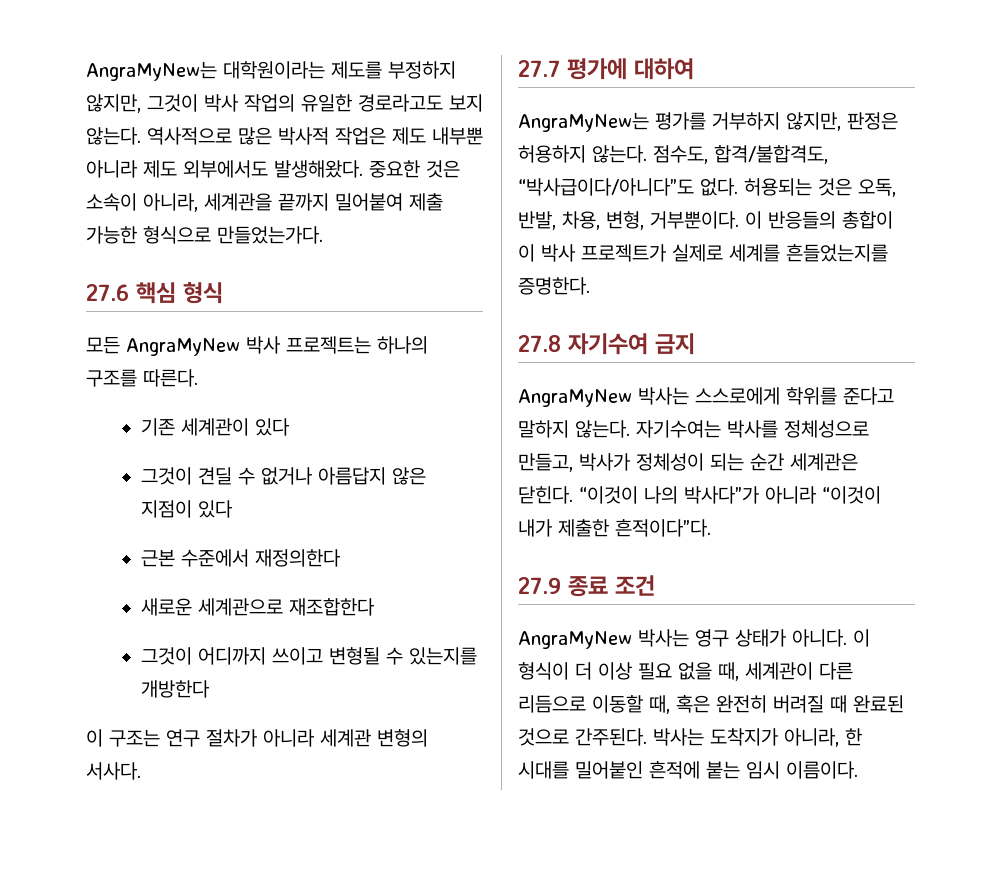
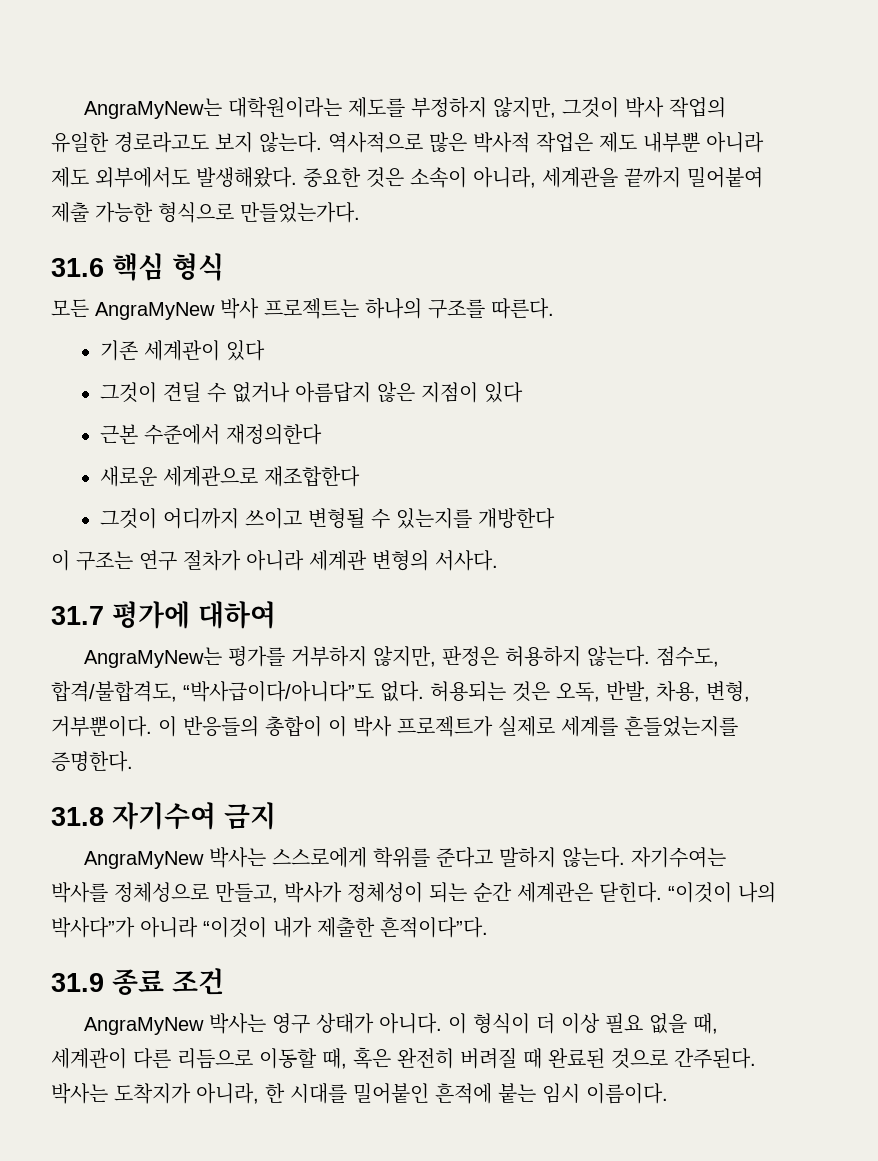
[86,284,129,301] 27.6 -> [51,258,104,277] 31.6
[518,60,560,77] 27.7 -> [51,606,104,625] 31.7
[518,335,561,352] 27.8 -> [51,807,104,826] 31.8
[518,577,561,594] 27.9 -> [51,973,104,992] 31.9

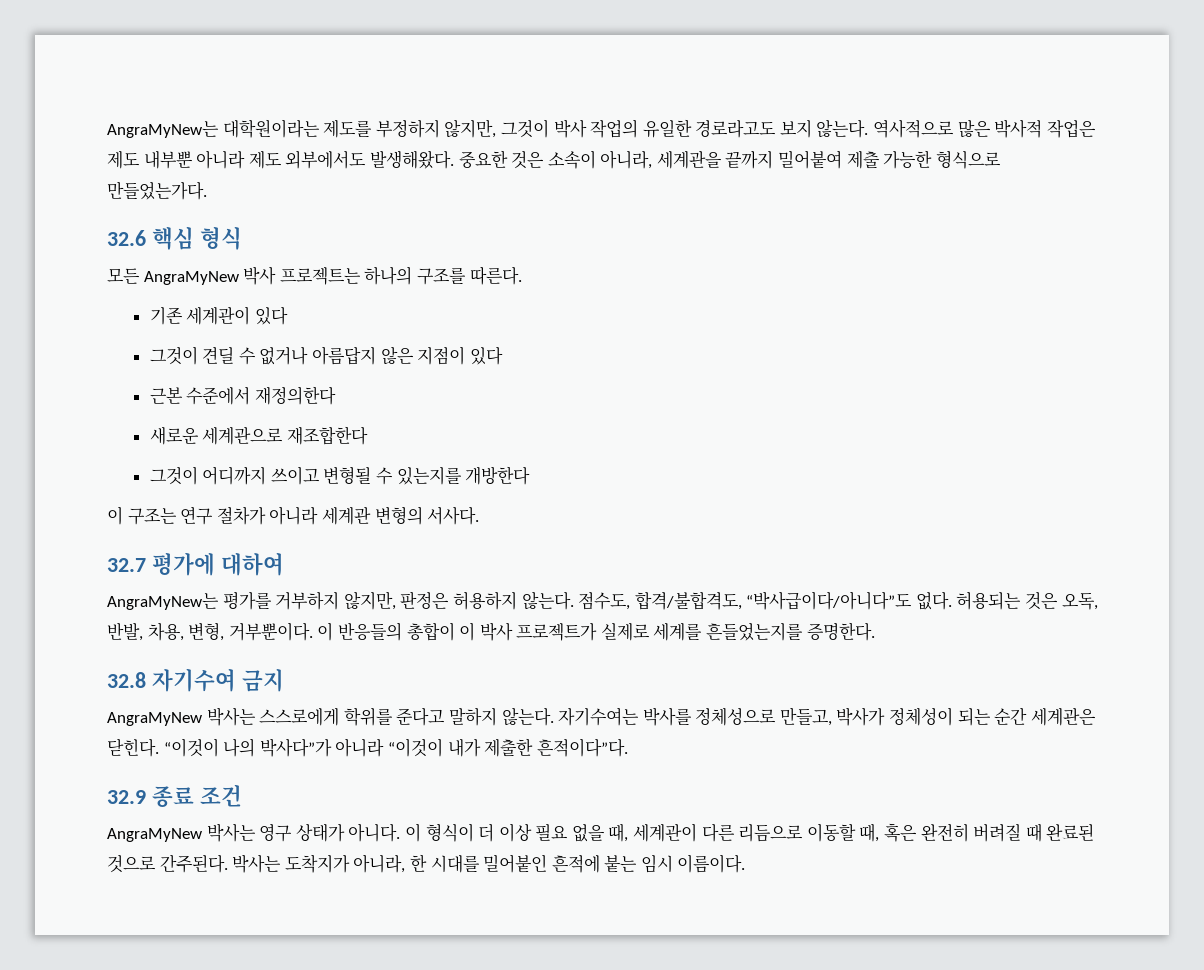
[51,258,104,277] 31.6 -> [107,230,146,246] 32.6
[51,606,104,625] 31.7 -> [107,558,146,572] 32.7
[51,807,104,826] 31.8 -> [107,672,146,688] 32.8
[51,973,104,992] 31.9 -> [107,790,146,804] 32.9

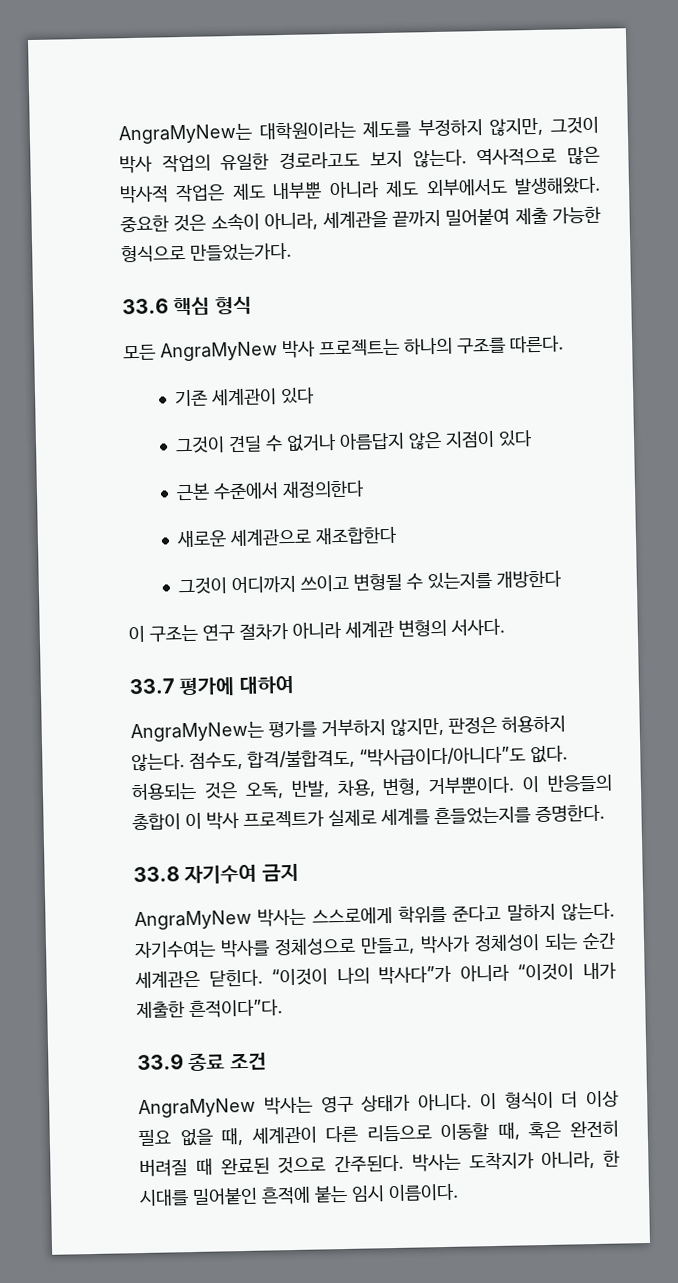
[107,230,146,246] 32.6 -> [122,298,169,315] 33.6
[107,558,146,572] 32.7 -> [129,678,175,695] 33.7
[107,672,146,688] 32.8 -> [133,866,180,883] 33.8
[107,790,146,804] 32.9 -> [137,1053,184,1071] 33.9

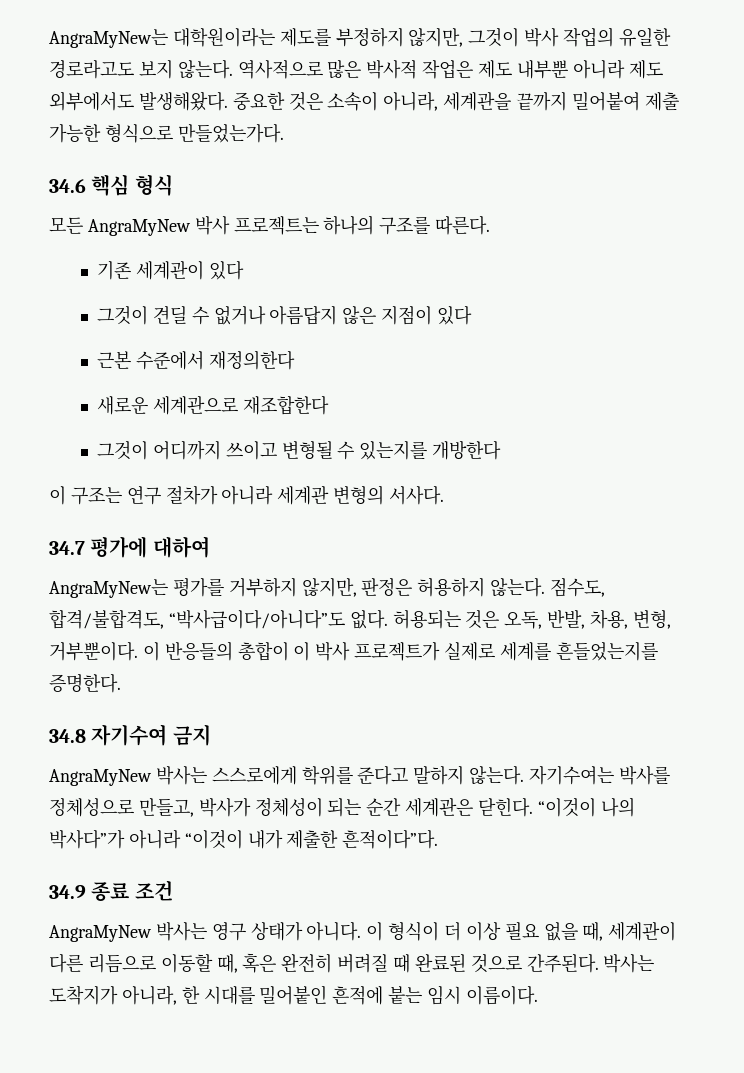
[122,298,169,315] 33.6 -> [49,179,86,193] 34.6
[129,678,175,695] 33.7 -> [49,541,85,555] 34.7
[133,866,180,883] 33.8 -> [49,729,86,743] 34.8
[137,1053,184,1071] 33.9 -> [49,885,86,899] 34.9

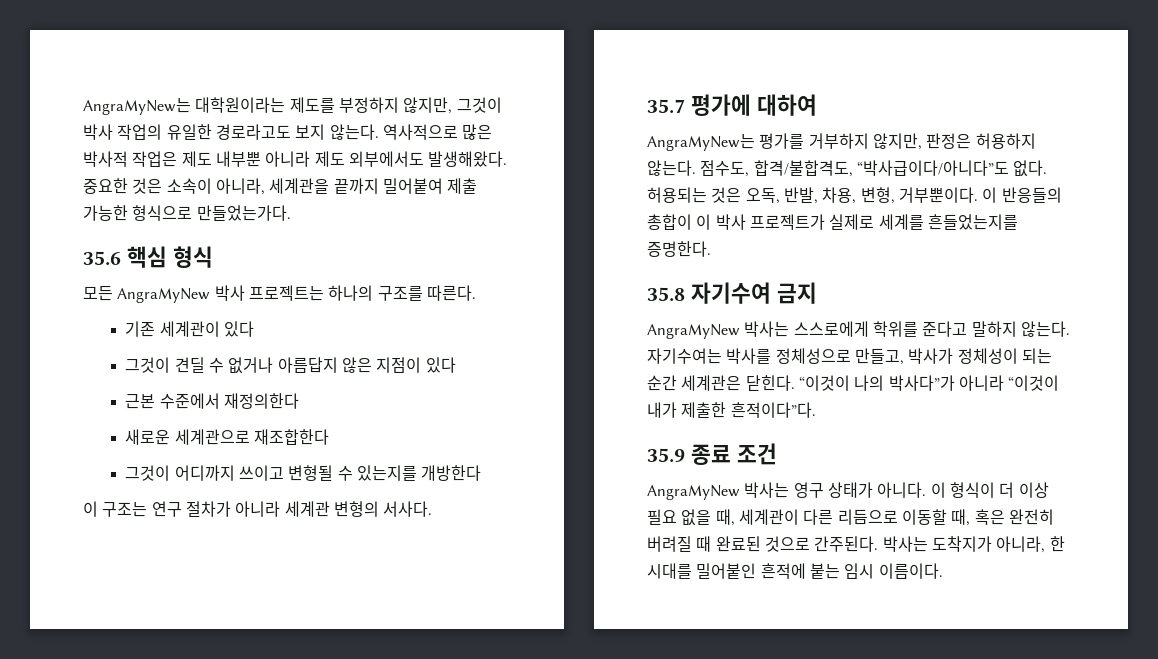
[49,179,86,193] 34.6 -> [83,251,121,266] 35.6
[49,541,85,555] 34.7 -> [647,99,685,114] 35.7
[49,729,86,743] 34.8 -> [647,287,685,302] 35.8
[49,885,86,899] 34.9 -> [647,448,685,463] 35.9

